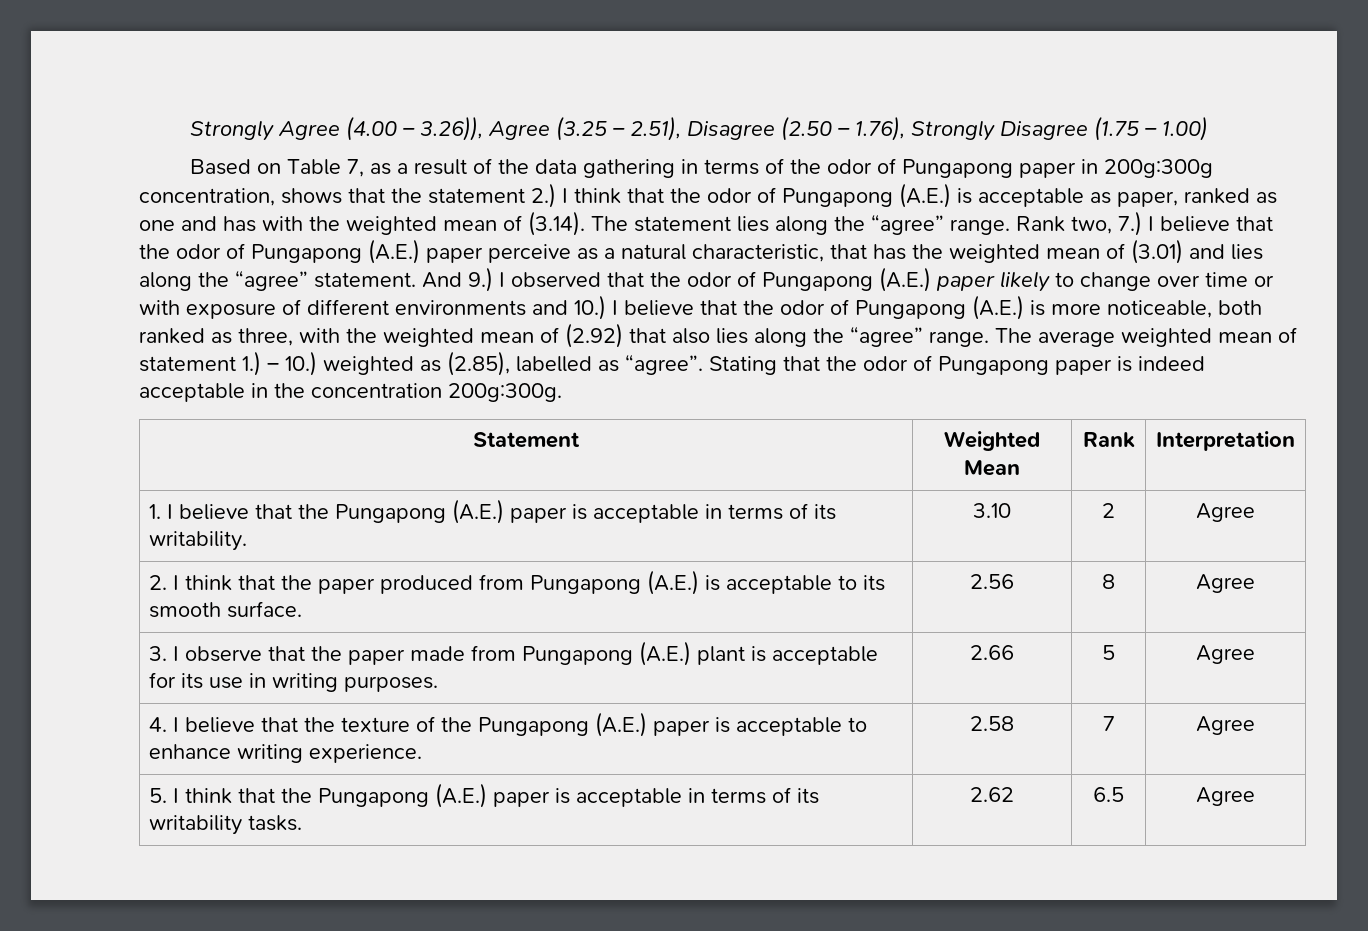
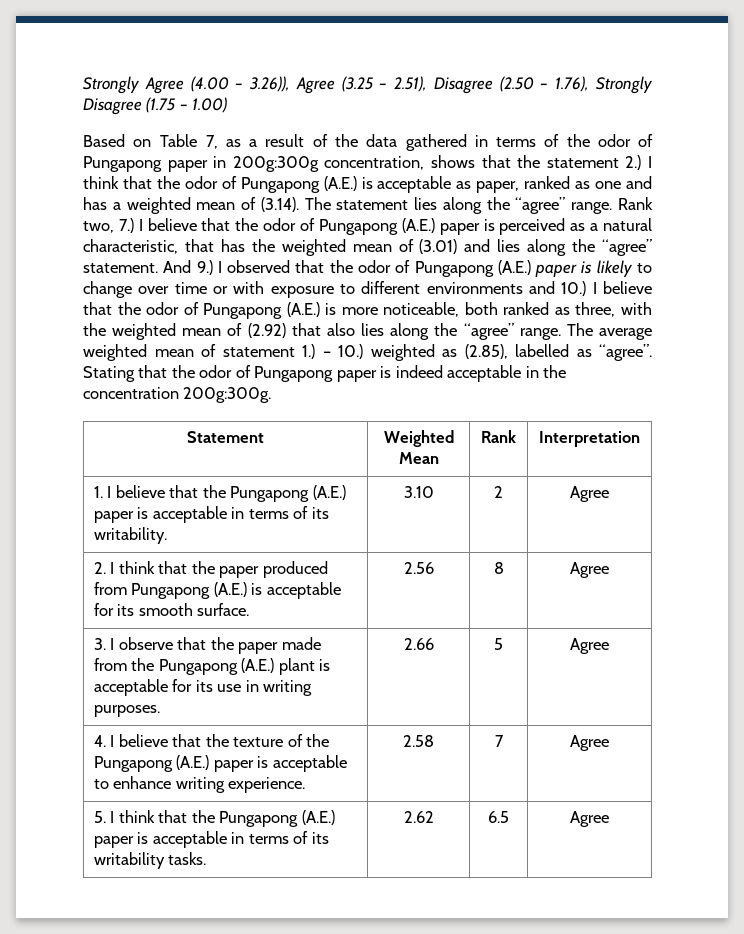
[582,159,675,178] gathering -> [405,134,467,151] gathered
[262,216,340,231] with the -> [112,202,121,210] a
[488,244,571,263] perceive -> [483,218,566,235] is perceived
(995, 283) none -> [581,261,593,274] is
[282,299,301,315] of -> [340,284,355,294] to
[838,575,858,590] to -> [93,603,114,616] for
(517, 653) none -> [131,658,155,671] the

